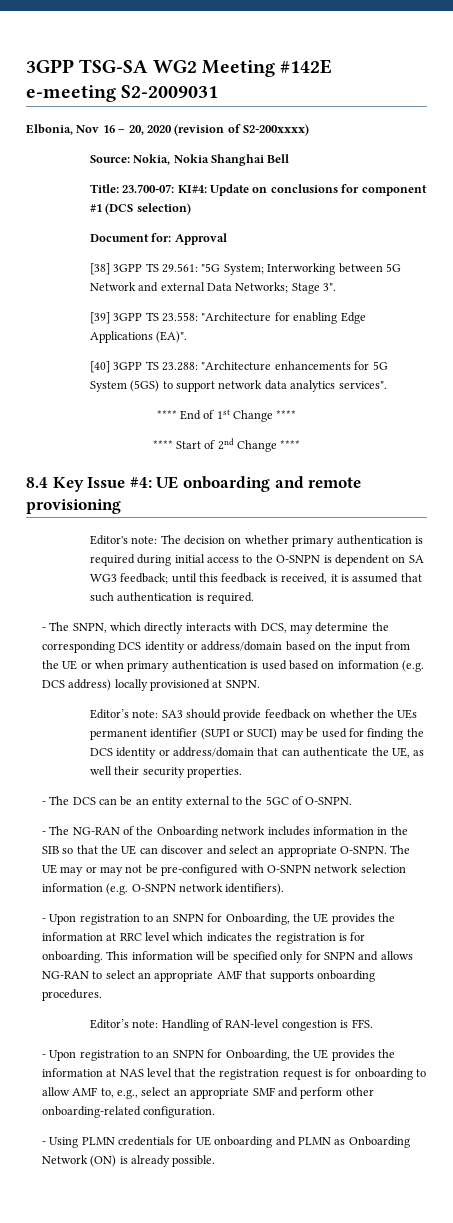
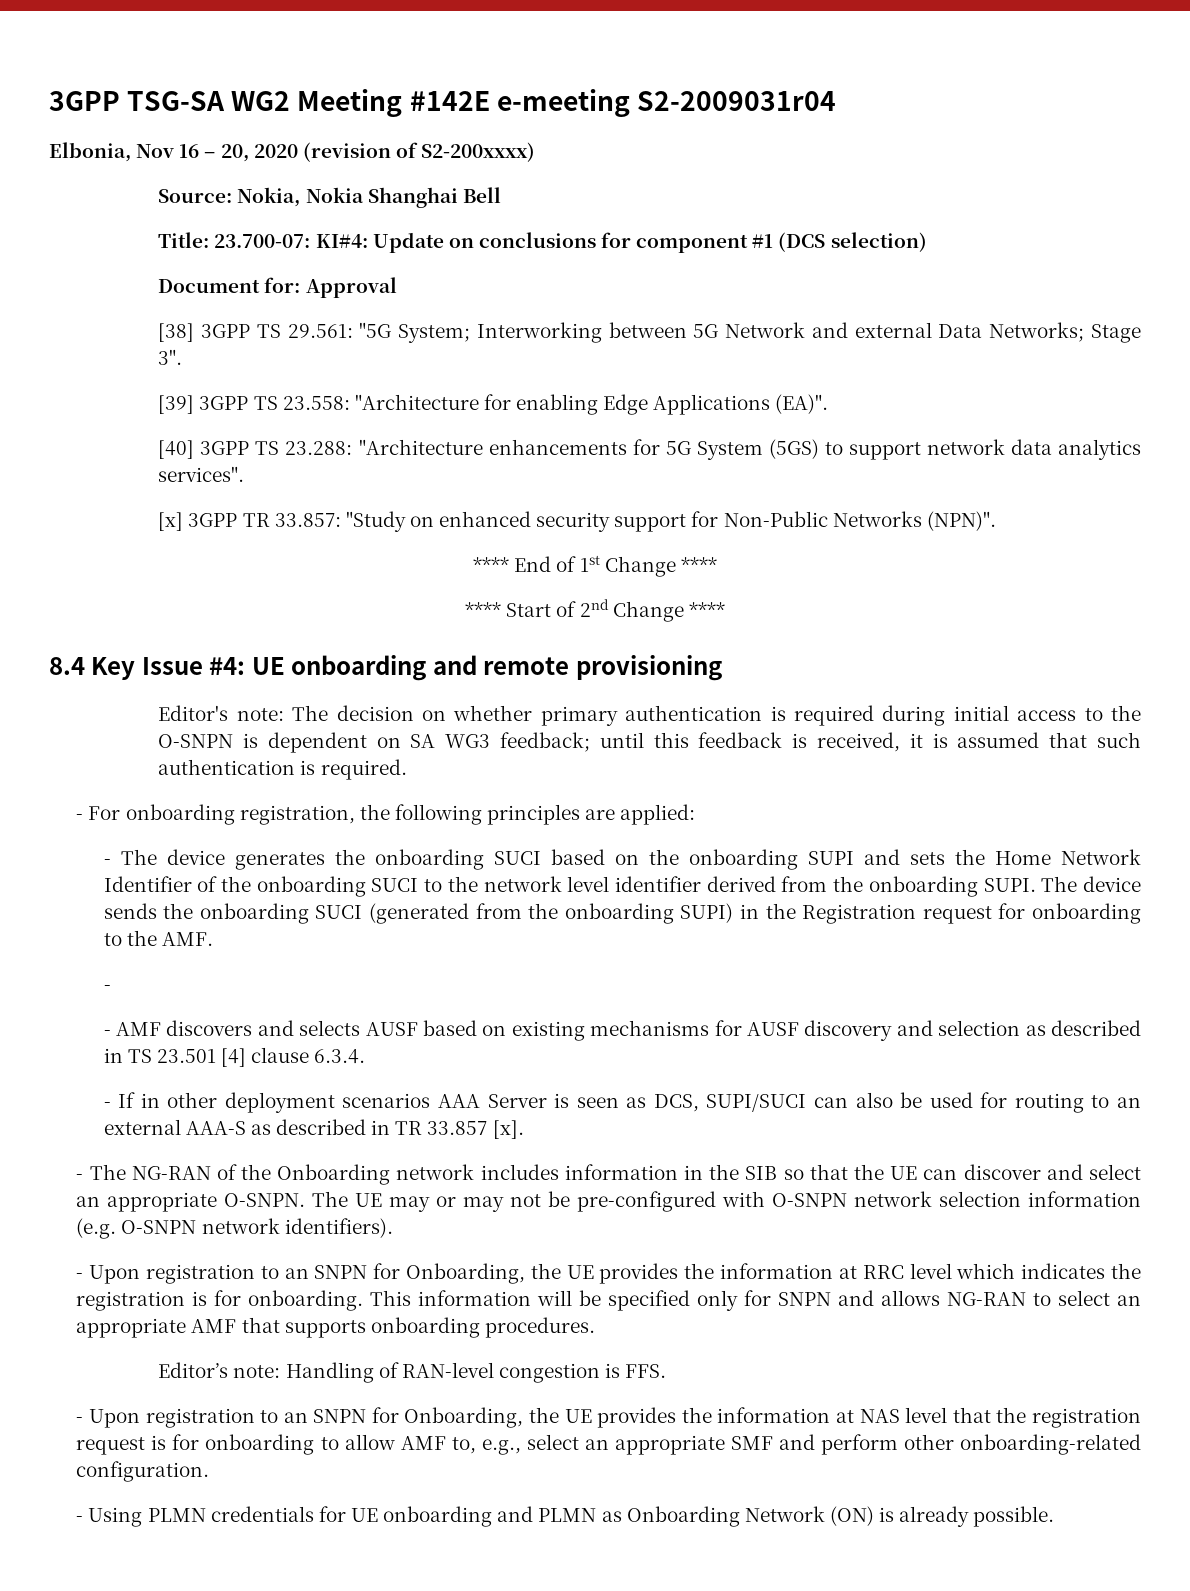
[121,85,219,98] S2-2009031 -> [636,91,836,111] S2-2009031r04
(387, 385) none -> [158,511,996,532] // [x] 3GPP TR 33.857: "Study on enhanced security support for Non-Public Networks (NPN)".
[49,622,389,634] [41,641,411,653] [41,660,425,672] [41,679,260,691] [89,709,418,721] [89,728,424,740] [89,747,425,759] [89,766,242,778] [41,796,353,808] The SNPN, which directly interacts with DCS, may determine the corresponding DCS identity or address/domain based on the input from the UE or when primary authentication is used based on information (e.g. DCS address) locally provisioned at SNPN. // Editor’s note: SA3 should provide feedback on whether the UEs permanent identifier (SUPI or SUCI) may be used for finding the DCS identity or address/domain that can authenticate the UE, as well their security properties. // - The DCS can be an entity external to the 5GC of O-SNPN. -> [88,804,696,825] [103,849,1141,870] [103,876,1141,897] [103,903,1142,924] [103,930,213,946] [103,985,111,991] [103,1020,1141,1041] [103,1047,366,1067] [103,1092,1141,1113] [103,1119,524,1139] For onboarding registration, the following principles are applied: // - The device generates the onboarding SUCI based on the onboarding SUPI and sets the Home Network Identifier of the onboarding SUCI to the network level identifier derived from the onboarding SUPI. The device sends the onboarding SUCI (generated from the onboarding SUPI) in the Registration request for onboarding to the AMF. // - // - AMF discovers and selects AUSF based on existing mechanisms for AUSF discovery and selection as described in TS 23.501 [4] clause 6.3.4. // - If in other deployment scenarios AAA Server is seen as DCS, SUPI/SUCI can also be used for routing to an external AAA-S as described in TR 33.857 [x].

